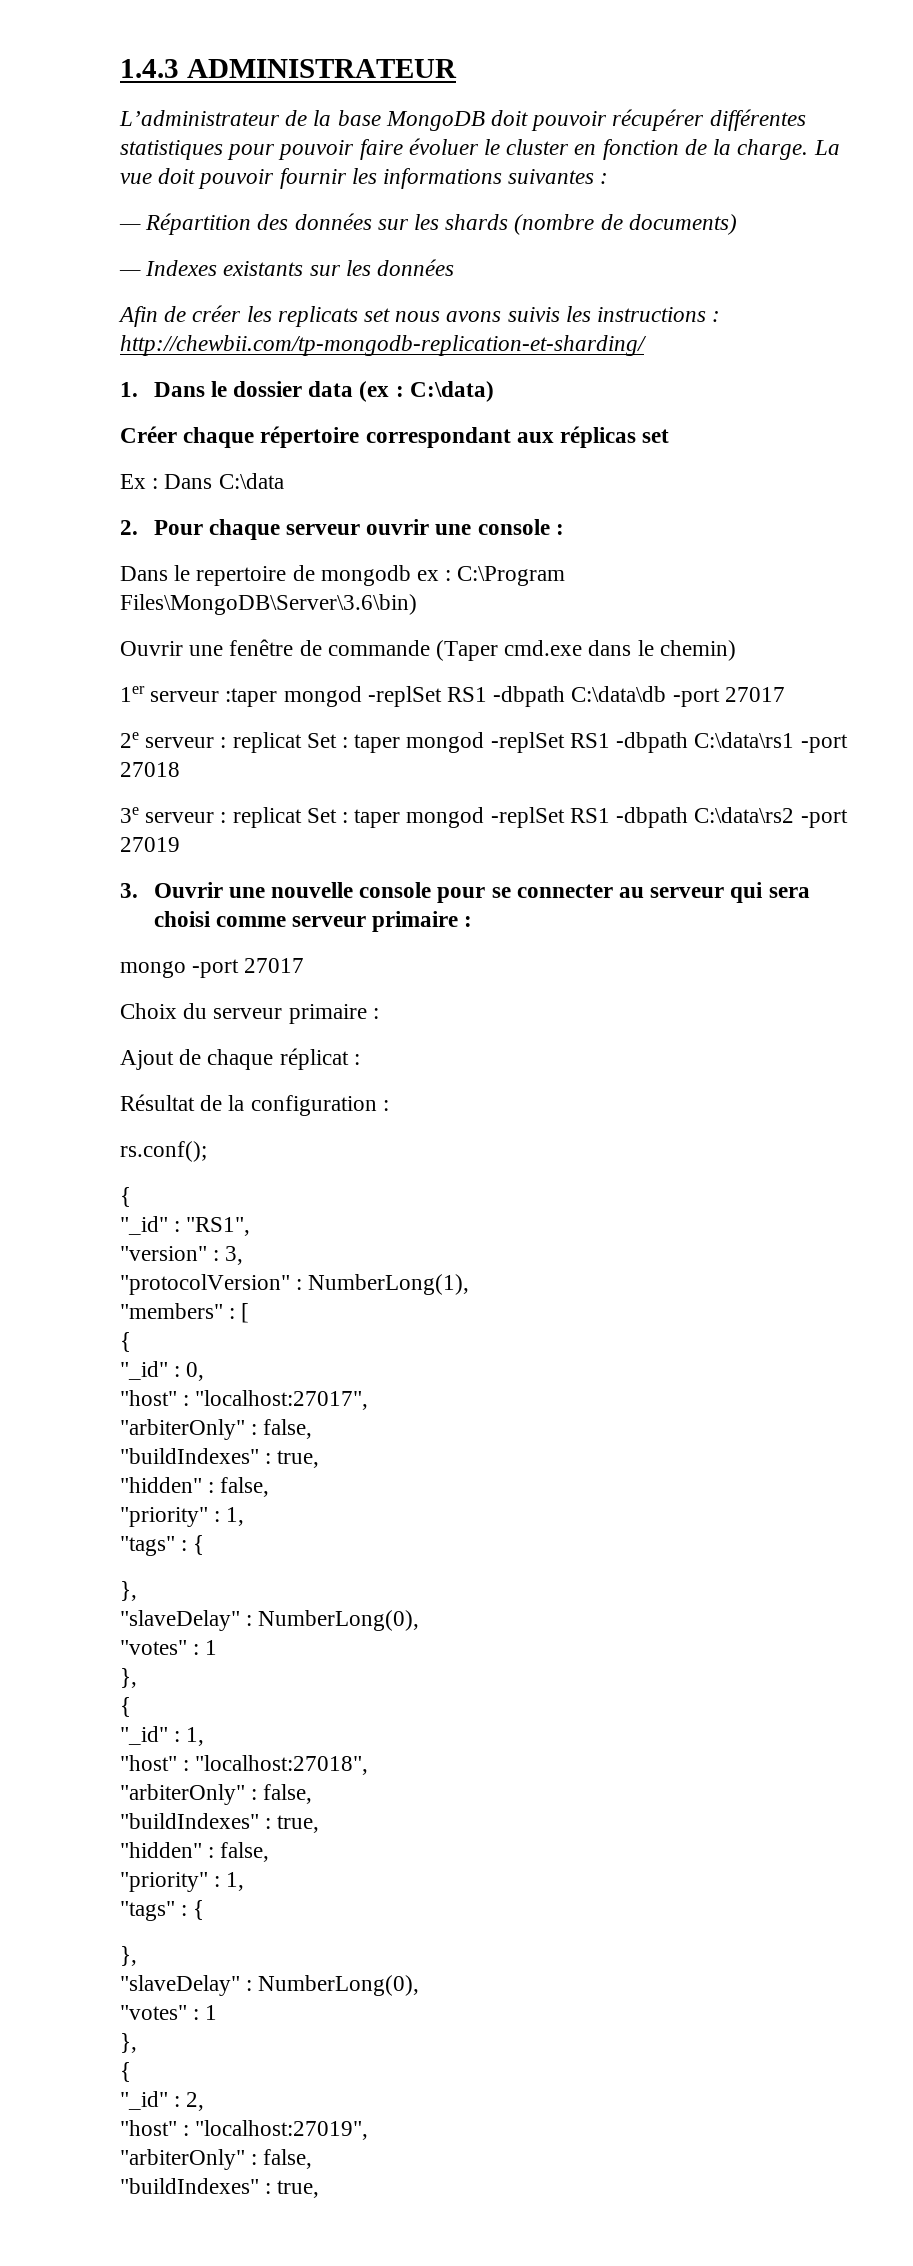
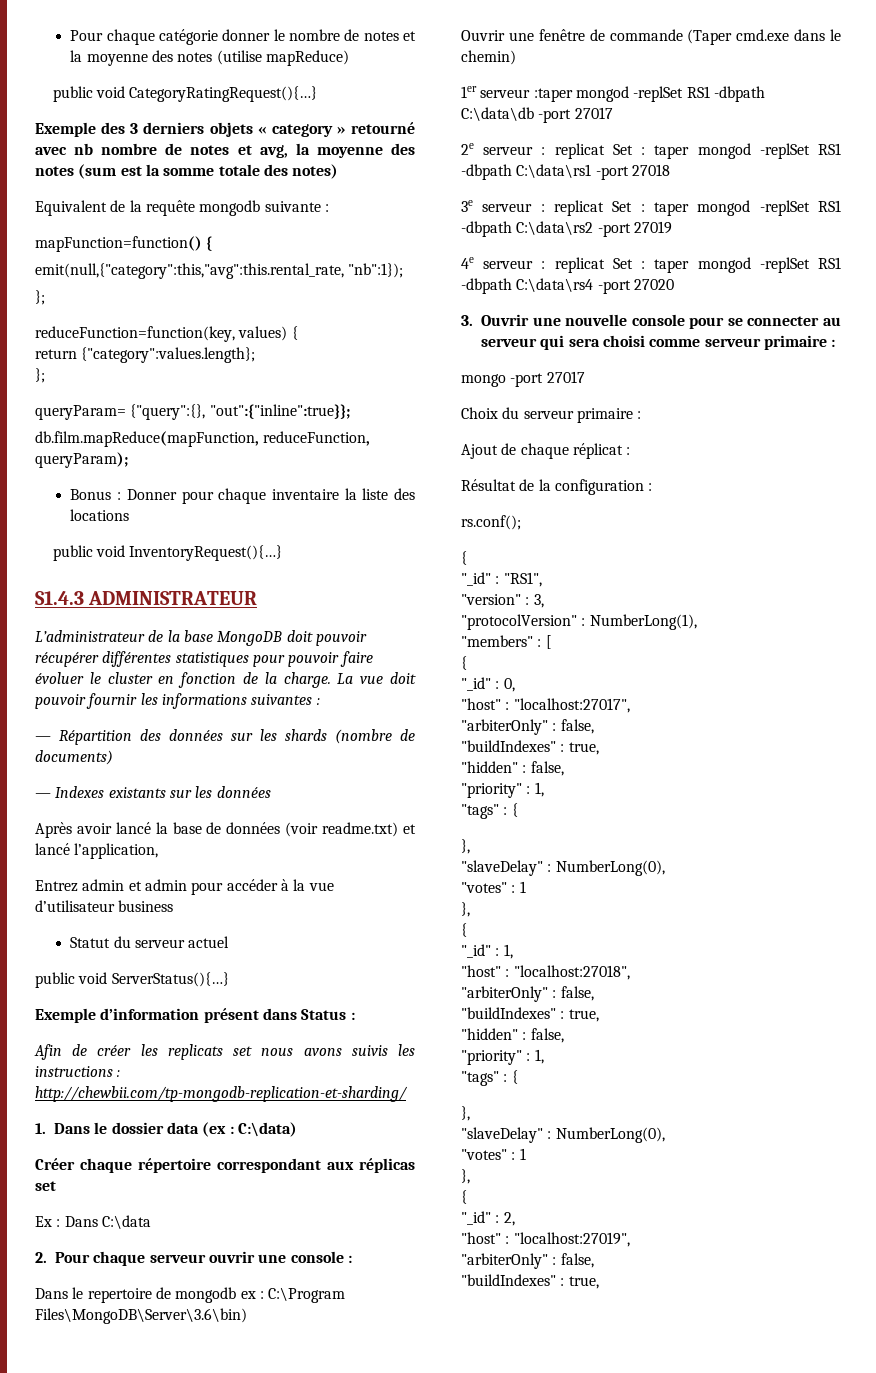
[120,59,179,78] 1.4.3 -> [70,29,416,45] [70,50,349,66] [52,86,318,102] [35,122,415,137] [35,143,415,158] [35,164,339,179] [35,200,329,216] [35,236,213,252] [35,263,404,279] [35,290,45,305] [35,326,298,342] [35,347,256,363] [35,368,45,383] [35,404,350,420] [35,431,371,447] [35,452,128,468] [70,488,415,504] [70,509,130,521] [52,545,283,561] [35,591,84,605] Pour chaque catégorie donner le nombre de notes et la moyenne des notes (utilise mapReduce) // public void CategoryRatingRequest(){…} // Exemple des 3 derniers objets « category » retourné avec nb nombre de notes et avg, la moyenne des notes (sum est la somme totale des notes) // Equivalent de la requête mongodb suivante : // mapFunction=function() { // emit(null,{"category":this,"avg":this.rental_rate, "nb":1}); // }; // reduceFunction=function(key, values) { // return {"category":values.length}; // }; // queryParam= {"query":{}, "out":{"inline":true}}; // db.film.mapReduce(mapFunction, reduceFunction, queryParam); // Bonus : Donner pour chaque inventaire la liste des locations // public void InventoryRequest(){…} // S1.4.3
(455, 267) none -> [35,822,416,838] [35,843,159,859] [35,879,334,895] [35,900,174,912] [70,936,230,948] [35,972,229,988] [35,1008,355,1023] // Après avoir lancé la base de données (voir readme.txt) et lancé l’application, // Entrez admin et admin pour accéder à la vue d’utilisateur business // Statut du serveur actuel // public void ServerStatus(){…} // Exemple d’information présent dans Status :
(180, 844) none -> [461,257,841,273] [461,278,674,294] // 4e serveur : replicat Set : taper mongod -replSet RS1 -dbpath C:\data\rs4 -port 27020

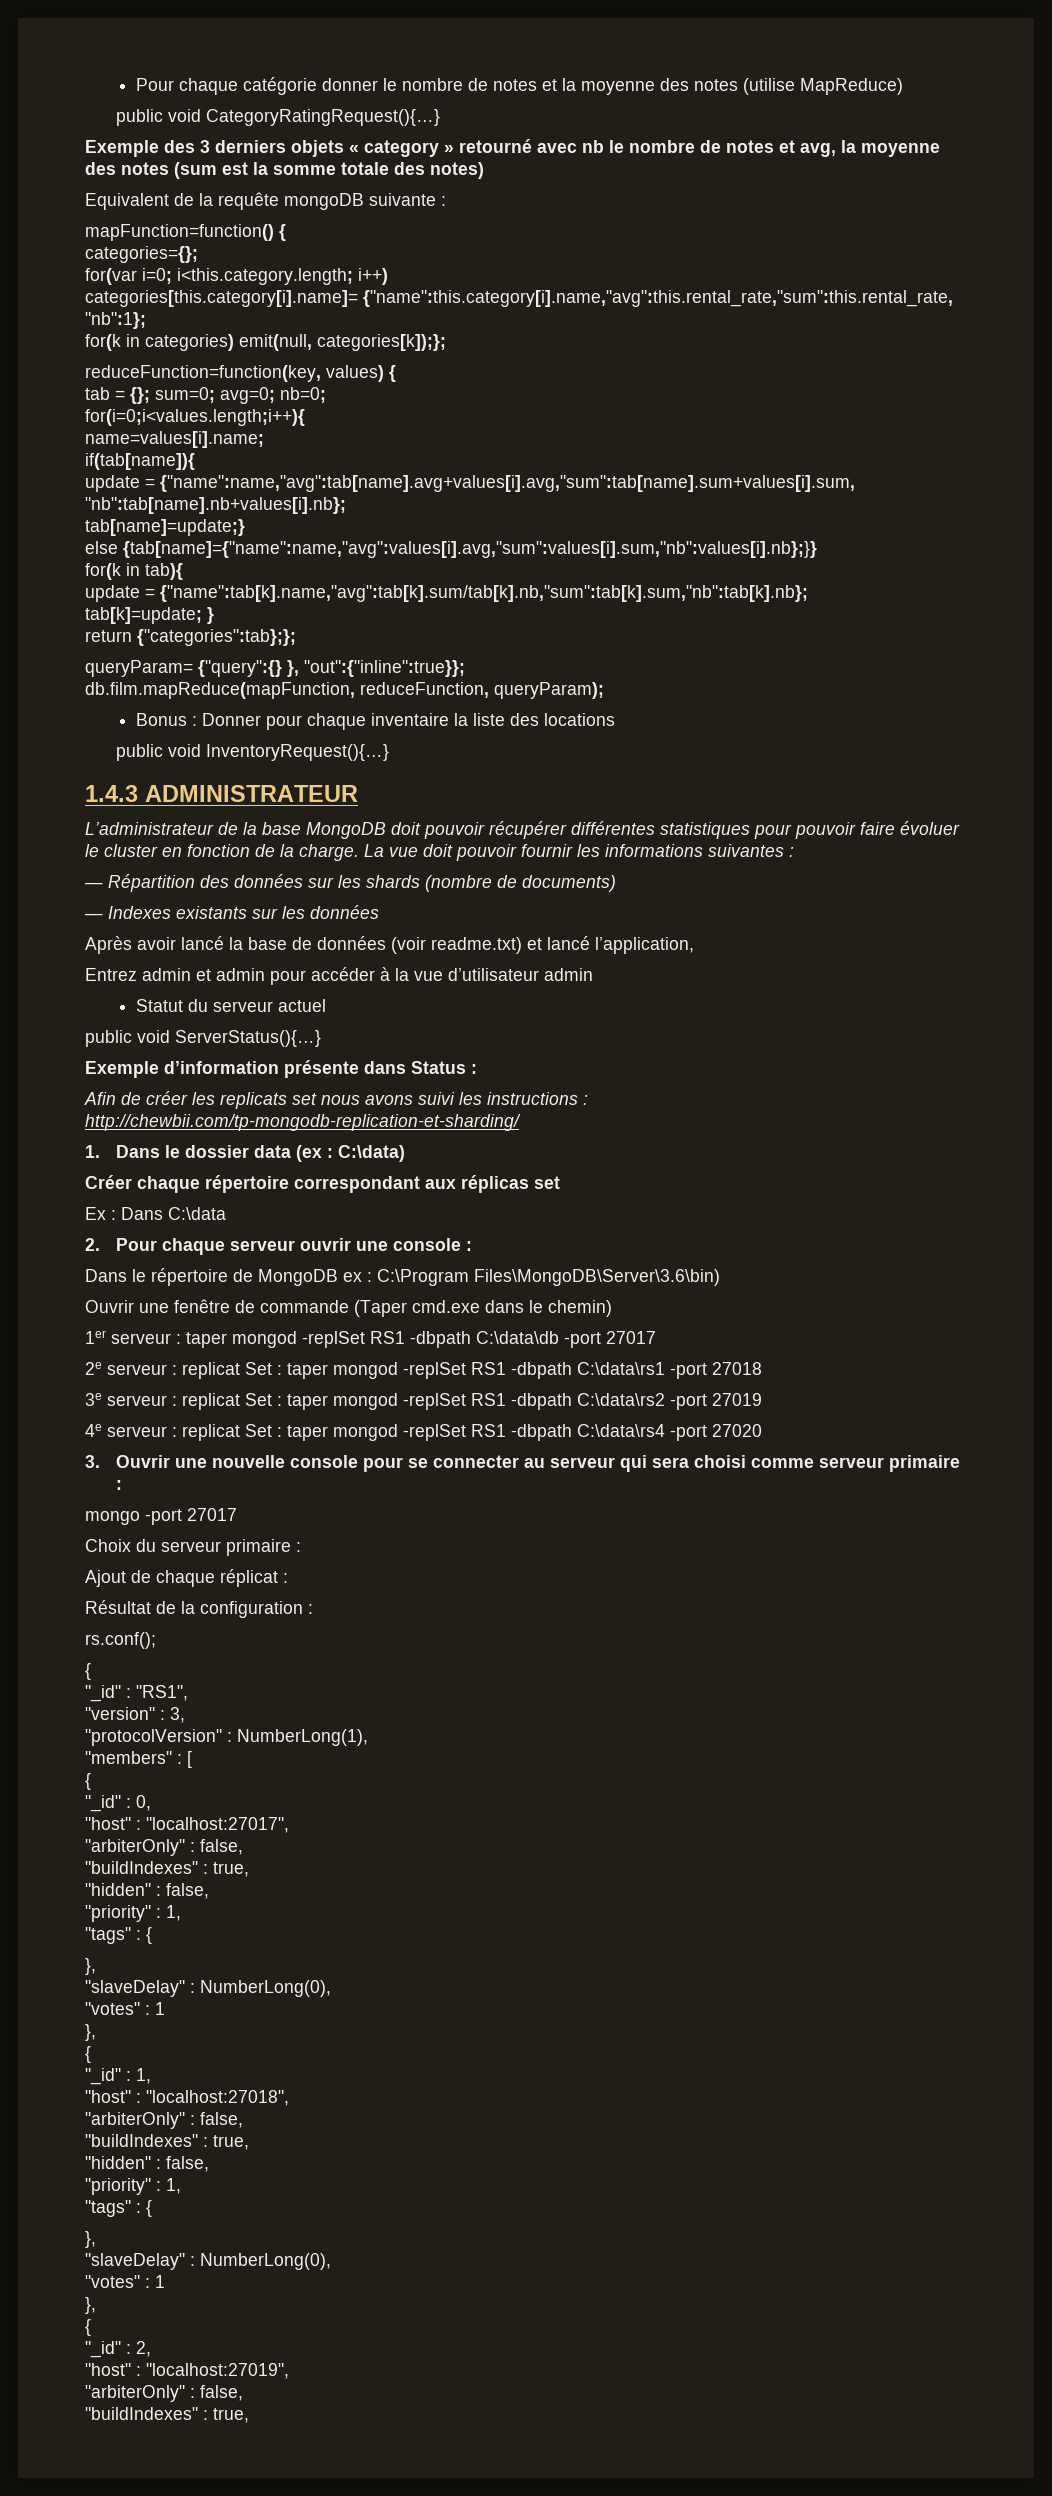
[265,50,349,66] mapReduce) -> [799,78,903,95] MapReduce)
(94, 149) none -> [609,140,624,153] le
[199,200,261,216] mongodb -> [284,193,364,210] mongoDB
[35,263,404,279] [35,290,45,305] [35,326,298,342] emit(null,{"category":this,"avg":this.rental_rate, "nb":1}); // }; // reduceFunction=function(key, values) { -> [85,246,198,263] [85,268,388,285] [85,290,953,307] [85,312,146,329] [85,334,446,351] [85,365,396,382] [85,387,326,404] [85,409,305,426] [85,431,264,448] [85,453,195,470] [85,475,855,492] [85,497,346,514] [85,519,245,536] [85,541,817,558] [85,563,183,580] [85,585,808,602] [85,607,214,624] categories={}; // for(var i=0; i<this.category.length; i++) // categories[this.category[i].name]= {"name":this.category[i].name,"avg":this.rental_rate,"sum":this.rental_rate, "nb":1}; // for(k in categories) emit(null, categories[k]);}; // reduceFunction=function(key, values) { // tab = {}; sum=0; avg=0; nb=0; // for(i=0;i<values.length;i++){ // name=values[i].name; // if(tab[name]){ // update = {"name":name,"avg":tab[name].avg+values[i].avg,"sum":tab[name].sum+values[i].sum, "nb":tab[name].nb+values[i].nb}; // tab[name]=update;} // else {tab[name]={"name":name,"avg":values[i].avg,"sum":values[i].sum,"nb":values[i].nb};}} // for(k in tab){ // update = {"name":tab[k].name,"avg":tab[k].sum/tab[k].nb,"sum":tab[k].sum,"nb":tab[k].nb}; // tab[k]=update; }
[81,347,256,363] [35,368,45,383] {"category":values.length}; // }; -> [137,629,296,646] {"categories":tab};};
[130,404,206,420] {"query":{}, -> [198,660,299,677] {"query":{} },
[35,591,84,605] S1.4.3 -> [85,785,138,802] 1.4.3
[118,900,174,912] business -> [544,968,593,981] admin
[203,1008,259,1023] présent -> [284,1060,359,1078] présente
[351,1045,388,1056] suivis -> [418,1092,455,1105] suivi
[87,1287,237,1303] repertoire de mongodb -> [151,1268,338,1286] répertoire de MongoDB
[533,88,573,102] :taper -> [176,1332,227,1348] : taper

